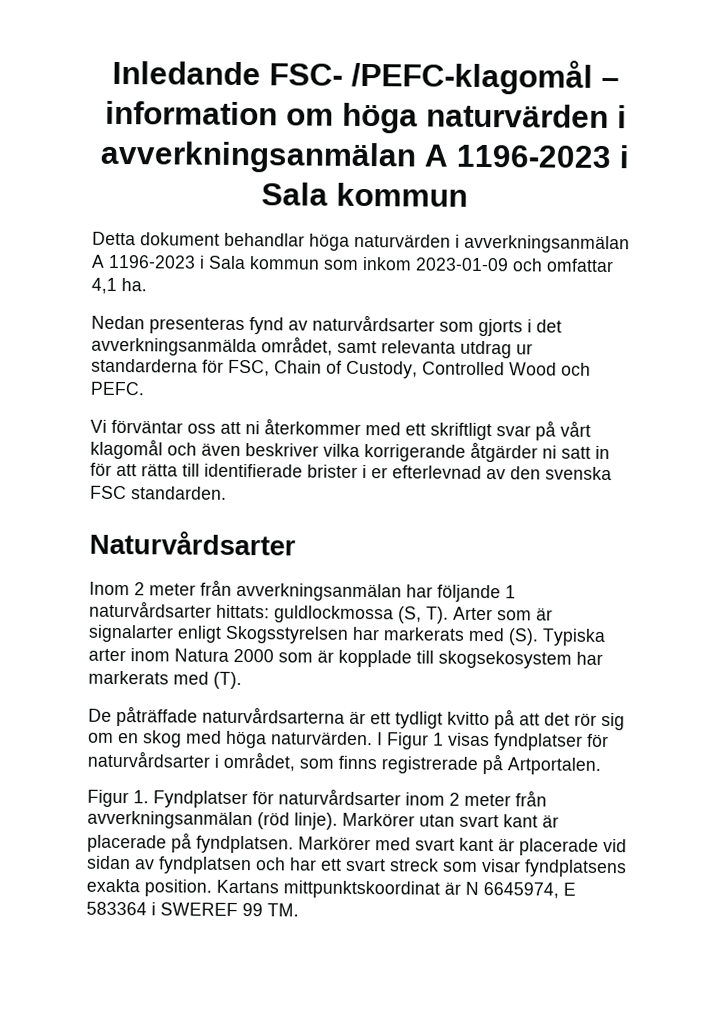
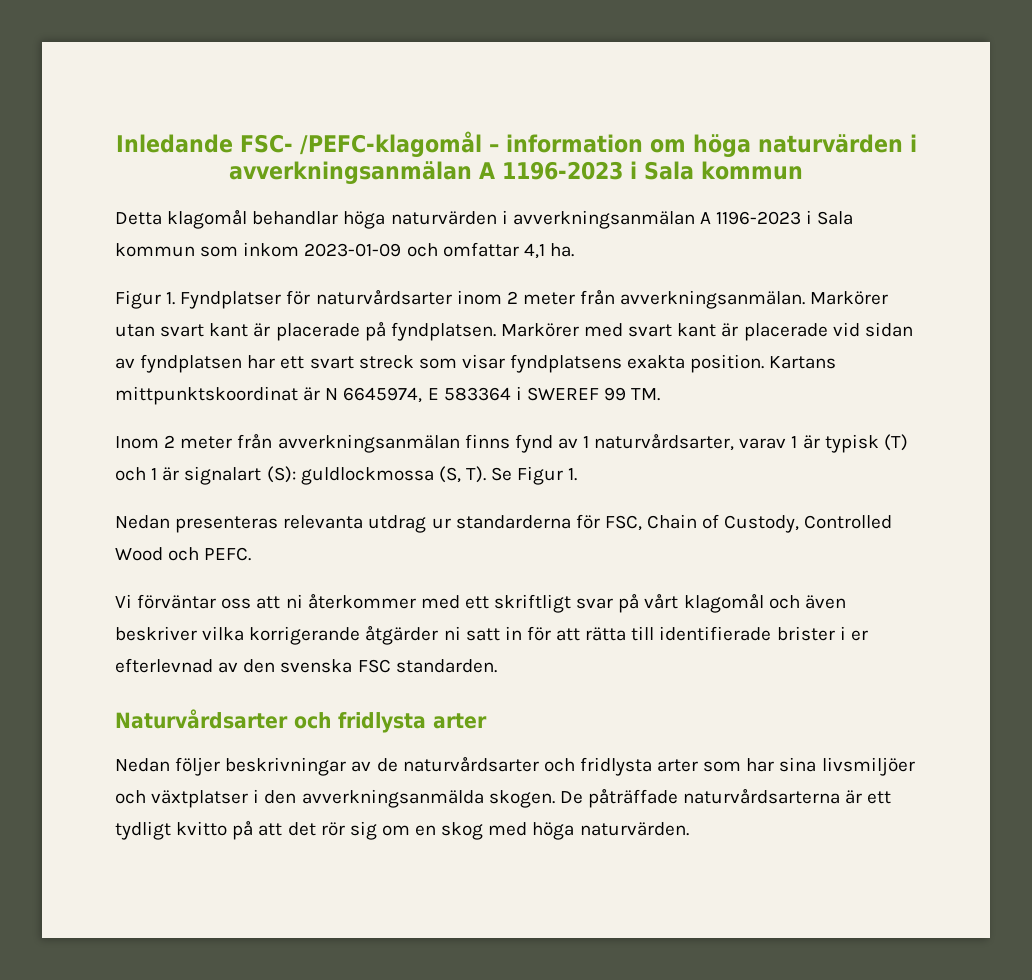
[140,232,220,246] dokument -> [167,210,248,229] klagomål
[91,314,562,337] [91,336,377,357] Nedan presenteras fynd av naturvårdsarter som gjorts i det avverkningsanmälda området, samt -> [115,290,889,309] [115,322,913,341] [115,354,837,373] [115,386,661,405] [115,434,908,453] [115,466,578,485] [115,515,279,533] Figur 1. Fyndplatser för naturvårdsarter inom 2 meter från avverkningsanmälan. Markörer utan svart kant är placerade på fyndplatsen. Markörer med svart kant är placerade vid sidan av fyndplatsen har ett svart streck som visar fyndplatsens exakta position. Kartans mittpunktskoordinat är N 6645974, E 583364 i SWEREF 99 TM. // Inom 2 meter från avverkningsanmälan finns fynd av 1 naturvårdsarter, varav 1 är typisk (T) och 1 är signalart (S): guldlockmossa (S, T). Se Figur 1. // Nedan presenteras
[89,579,516,603] [89,600,553,624] [88,624,606,646] [88,648,603,669] [88,670,242,690] // Inom 2 meter från avverkningsanmälan har följande 1 naturvårdsarter hittats: guldlockmossa (S, T). Arter som är signalarter enligt Skogsstyrelsen har markerats med (S). Typiska arter inom Natura 2000 som är kopplade till skogsekosystem har markerats med (T). // -> [294,712,487,733] [115,757,915,776] [115,789,555,808] och fridlysta arter // Nedan följer beskrivningar av de naturvårdsarter och fridlysta arter som har sina livsmiljöer och växtplatser i den avverkningsanmälda skogen.
[377,732,609,751] [87,750,601,775] [87,788,547,809] [87,810,559,830] [87,832,627,856] [87,855,627,878] [86,878,576,899] [86,901,299,917] I Figur 1 visas fyndplatser för naturvårdsarter i området, som finns registrerade på Artportalen. // Figur 1. Fyndplatser för naturvårdsarter inom 2 meter från avverkningsanmälan (röd linje). Markörer utan svart kant är placerade på fyndplatsen. Markörer med svart kant är placerade vid sidan av fyndplatsen och har ett svart streck som visar fyndplatsens exakta position. Kartans mittpunktskoordinat är N 6645974, E 583364 i SWEREF 99 TM. -> (689, 829) none

